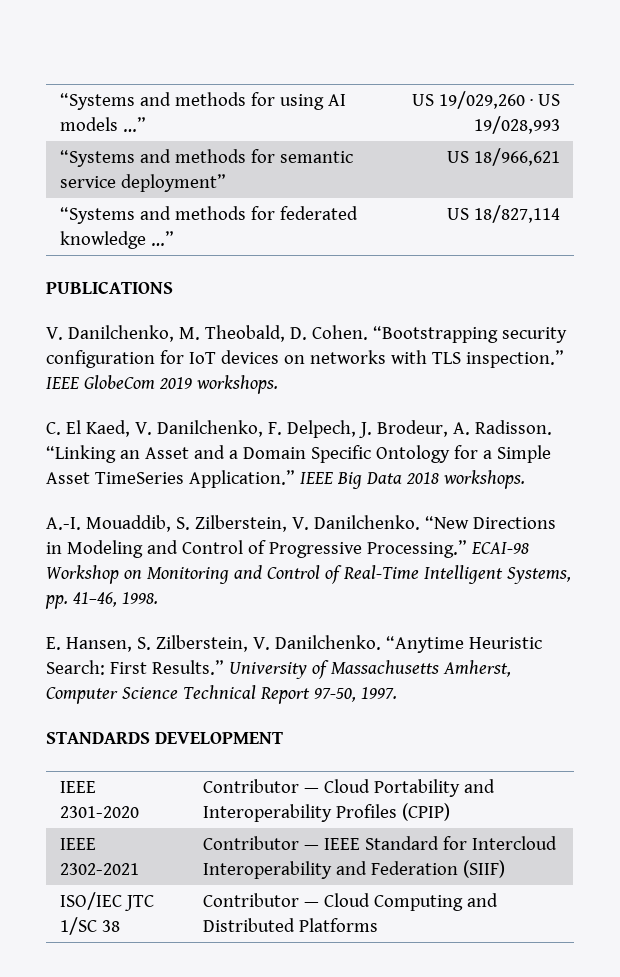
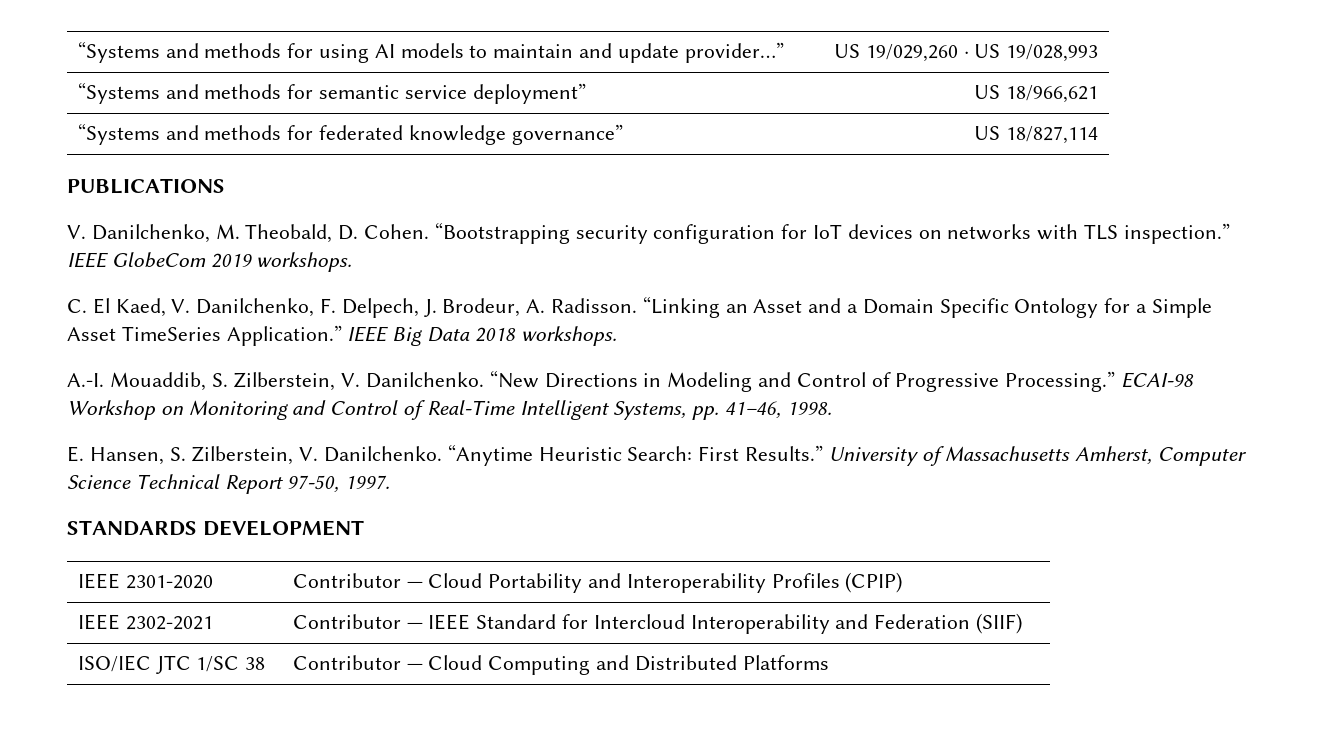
[123,117,147,132] …” -> [469,42,784,63] to maintain and update provider…”
[151,231,175,246] …” -> [511,124,623,145] governance”

